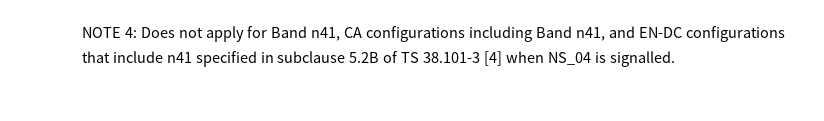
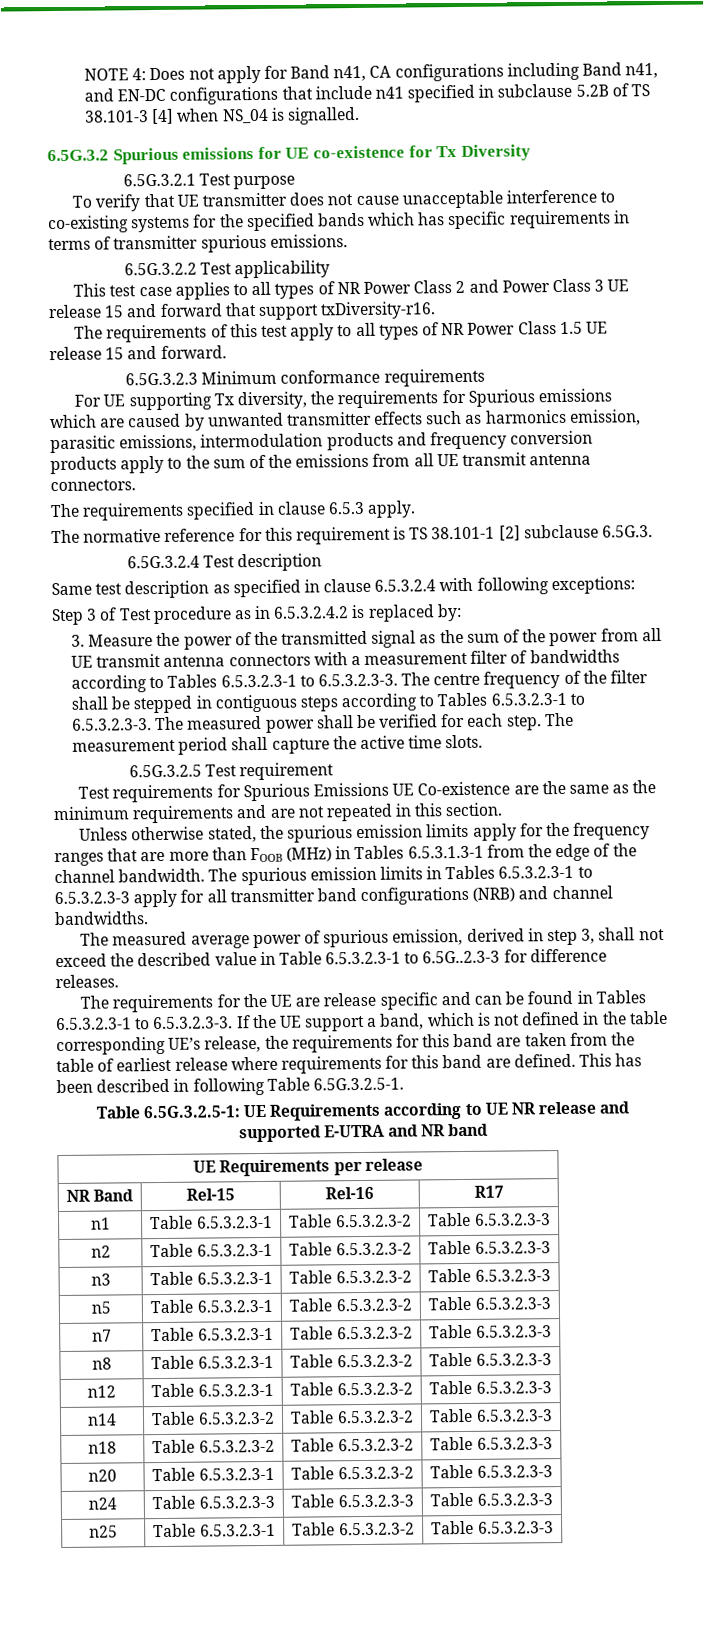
(675, 59) none -> [47,144,531,165] [122,173,296,190] [72,189,616,212] [48,210,630,234] [48,234,348,253] [123,260,331,279] [73,278,630,300] [48,301,437,320] [74,321,608,343] [49,345,227,361] [124,368,485,387] [74,388,612,411] [50,409,641,431] [50,430,594,454] [50,452,592,475] [50,479,136,492] [50,500,417,521] [51,524,654,545] [126,553,323,572] [51,576,635,599] [51,603,462,626] [70,627,662,650] [70,649,620,668] [70,670,649,693] [70,692,585,714] [71,712,574,733] [71,734,484,755] [128,762,335,781] [78,780,657,803] [53,802,504,824] [79,822,651,843] [54,843,637,867] [54,865,593,886] [54,885,613,908] [54,911,149,926] [80,927,665,949] [55,948,607,968] [55,974,119,989] [80,990,646,1013] [56,1010,668,1032] [56,1032,636,1056] [56,1053,643,1074] [56,1077,404,1096] [95,1101,631,1121] [238,1123,489,1143] [193,1158,423,1177] [65,1189,134,1202] [186,1188,235,1201] [325,1186,374,1200] [473,1185,504,1198] [90,1217,111,1230] [149,1215,273,1230] [288,1214,412,1228] [427,1212,551,1227] [90,1245,111,1258] [150,1243,273,1258] [289,1242,412,1256] [428,1240,551,1255] [90,1273,111,1286] [150,1271,273,1286] [289,1270,412,1284] [428,1268,551,1283] [90,1301,111,1314] [150,1299,273,1314] [289,1298,412,1312] [428,1296,551,1311] [91,1329,112,1342] [151,1327,274,1342] [290,1326,413,1340] [429,1324,552,1339] [91,1357,112,1370] [151,1355,274,1370] [290,1354,413,1368] [429,1352,552,1367] [87,1385,116,1398] [151,1383,274,1398] [290,1382,413,1396] [429,1380,552,1395] [87,1413,117,1426] [151,1411,275,1426] [290,1410,414,1424] [429,1408,553,1423] [88,1441,117,1454] [152,1439,275,1454] [291,1438,414,1452] [430,1436,553,1451] [88,1469,117,1482] [152,1467,275,1482] [291,1466,414,1480] [430,1464,553,1479] [88,1497,117,1510] [152,1495,275,1510] [291,1494,414,1508] [430,1492,553,1507] [89,1525,118,1538] [153,1523,276,1538] [292,1522,415,1536] [431,1520,554,1535] // 6.5G.3.2 Spurious emissions for UE co-existence for Tx Diversity // 6.5G.3.2.1 Test purpose // To verify that UE transmitter does not cause unacceptable interference to co-existing systems for the specified bands which has specific requirements in terms of transmitter spurious emissions. // 6.5G.3.2.2 Test applicability // This test case applies to all types of NR Power Class 2 and Power Class 3 UE release 15 and forward that support txDiversity-r16. // The requirements of this test apply to all types of NR Power Class 1.5 UE release 15 and forward. // 6.5G.3.2.3 Minimum conformance requirements // For UE supporting Tx diversity, the requirements for Spurious emissions which are caused by unwanted transmitter effects such as harmonics emission, parasitic emissions, intermodulation products and frequency conversion products apply to the sum of the emissions from all UE transmit antenna connectors. // The requirements specified in clause 6.5.3 apply. // The normative reference for this requirement is TS 38.101-1 [2] subclause 6.5G.3. // 6.5G.3.2.4 Test description // Same test description as specified in clause 6.5.3.2.4 with following exceptions: // Step 3 of Test procedure as in 6.5.3.2.4.2 is replaced by: // 3. Measure the power of the transmitted signal as the sum of the power from all UE transmit antenna connectors with a measurement filter of bandwidths according to Tables 6.5.3.2.3-1 to 6.5.3.2.3-3. The centre frequency of the filter shall be stepped in contiguous steps according to Tables 6.5.3.2.3-1 to 6.5.3.2.3-3. The measured power shall be verified for each step. The measurement period shall capture the active time slots. // 6.5G.3.2.5 Test requirement // Test requirements for Spurious Emissions UE Co-existence are the same as the minimum requirements and are not repeated in this section. // Unless otherwise stated, the spurious emission limits apply for the frequency ranges that are more than FOOB (MHz) in Tables 6.5.3.1.3-1 from the edge of the channel bandwidth. The spurious emission limits in Tables 6.5.3.2.3-1 to 6.5.3.2.3-3 apply for all transmitter band configurations (NRB) and channel bandwidths. // The measured average power of spurious emission, derived in step 3, shall not exceed the described value in Table 6.5.3.2.3-1 to 6.5G..2.3-3 for difference releases. // The requirements for the UE are release specific and can be found in Tables 6.5.3.2.3-1 to 6.5.3.2.3-3. If the UE support a band, which is not defined in the table corresponding UE’s release, the requirements for this band are taken from the table of earliest release where requirements for this band are defined. This has been described in following Table 6.5G.3.2.5-1. // Table 6.5G.3.2.5-1: UE Requirements according to UE NR release and supported E-UTRA and NR band // UE Requirements per release // NR Band | Rel-15 | Rel-16 | R17 // n1 | Table 6.5.3.2.3-1 | Table 6.5.3.2.3-2 | Table 6.5.3.2.3-3 // n2 | Table 6.5.3.2.3-1 | Table 6.5.3.2.3-2 | Table 6.5.3.2.3-3 // n3 | Table 6.5.3.2.3-1 | Table 6.5.3.2.3-2 | Table 6.5.3.2.3-3 // n5 | Table 6.5.3.2.3-1 | Table 6.5.3.2.3-2 | Table 6.5.3.2.3-3 // n7 | Table 6.5.3.2.3-1 | Table 6.5.3.2.3-2 | Table 6.5.3.2.3-3 // n8 | Table 6.5.3.2.3-1 | Table 6.5.3.2.3-2 | Table 6.5.3.2.3-3 // n12 | Table 6.5.3.2.3-1 | Table 6.5.3.2.3-2 | Table 6.5.3.2.3-3 // n14 | Table 6.5.3.2.3-2 | Table 6.5.3.2.3-2 | Table 6.5.3.2.3-3 // n18 | Table 6.5.3.2.3-2 | Table 6.5.3.2.3-2 | Table 6.5.3.2.3-3 // n20 | Table 6.5.3.2.3-1 | Table 6.5.3.2.3-2 | Table 6.5.3.2.3-3 // n24 | Table 6.5.3.2.3-3 | Table 6.5.3.2.3-3 | Table 6.5.3.2.3-3 // n25 | Table 6.5.3.2.3-1 | Table 6.5.3.2.3-2 | Table 6.5.3.2.3-3

